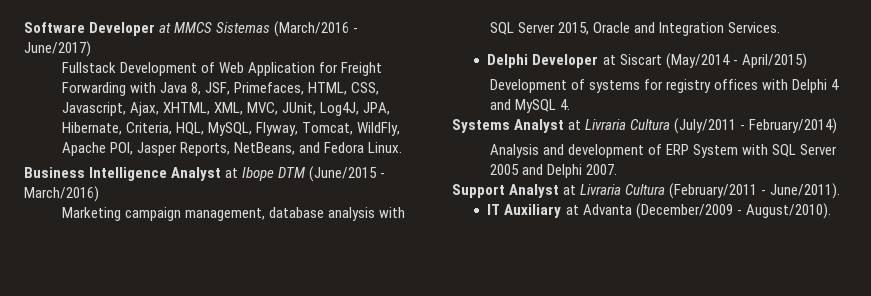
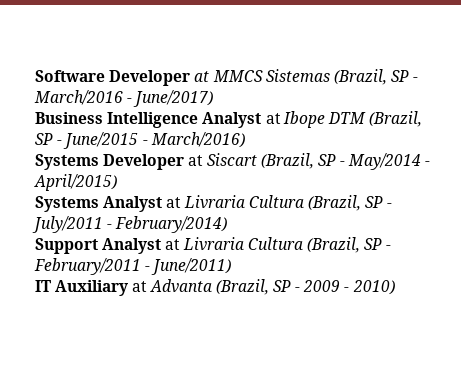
[274,21,359,37] [24,41,91,57] [61,62,383,76] [61,82,380,96] [61,102,391,116] [61,122,401,136] [61,142,403,156] (March/2016 - June/2017) // Fullstack Development of Web Application for Freight Forwarding with Java 8, JSF, Primefaces, HTML, CSS, Javascript, Ajax, XHTML, XML, MVC, JUnit, Log4J, JPA, Hibernate, Criteria, HQL, MySQL, Flyway, Tomcat, WildFly, Apache POI, Jasper Reports, NetBeans, and Fedora Linux. -> [333,69,419,85] [34,90,214,107] (Brazil, SP - March/2016 - June/2017)
[309,166,386,182] [24,186,99,202] [61,207,406,221] [489,22,781,36] [487,53,807,69] [489,79,840,93] [489,99,570,113] (June/2015 - March/2016) // Marketing campaign management, database analysis with SQL Server 2015, Oracle and Integration Services. // Delphi Developer at Siscart (May/2014 - April/2015) // Development of systems for registry offices with Delphi 4 and MySQL 4. -> [369,111,423,127] [35,132,245,149] [35,153,431,170] [34,174,117,191] (Brazil, SP - June/2015 - March/2016) // Systems Developer at Siscart (Brazil, SP - May/2014 - April/2015)
[674,118,838,134] [489,144,838,158] [489,164,618,178] (July/2011 - February/2014) // Analysis and development of ERP System with SQL Server 2005 and Delphi 2007. -> [307,195,393,211] [32,216,228,233] (Brazil, SP - July/2011 - February/2014)
[669,183,841,199] [487,203,831,219] (February/2011 - June/2011). // IT Auxiliary at Advanta (December/2009 - August/2010). -> [306,237,392,253] [34,258,232,275] [35,279,395,296] (Brazil, SP - February/2011 - June/2011) // IT Auxiliary at Advanta (Brazil, SP - 2009 - 2010)

